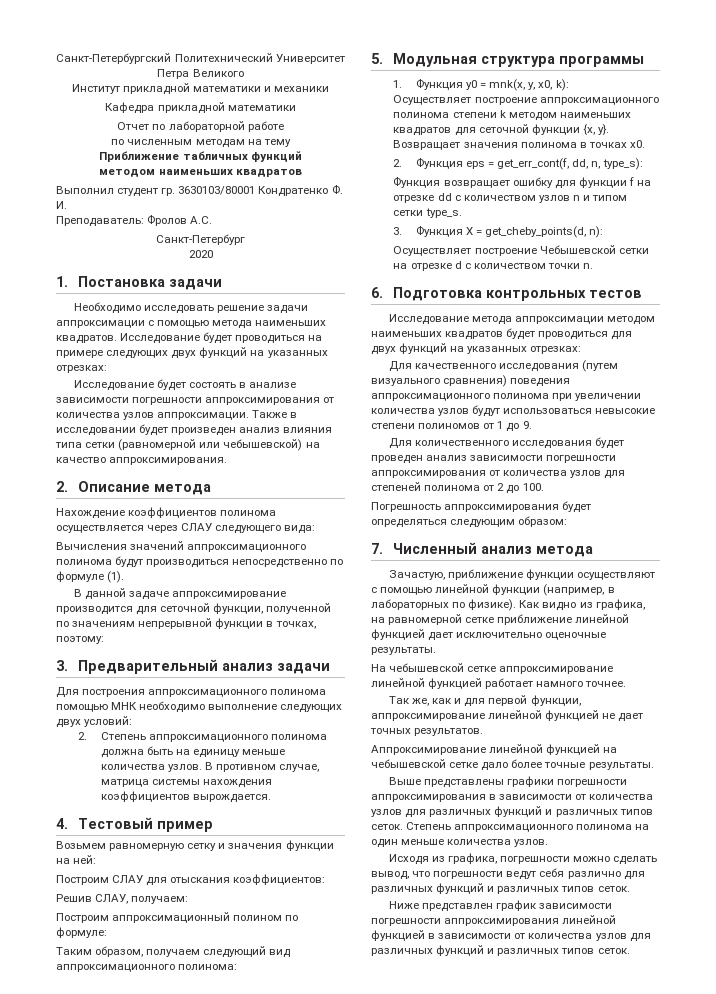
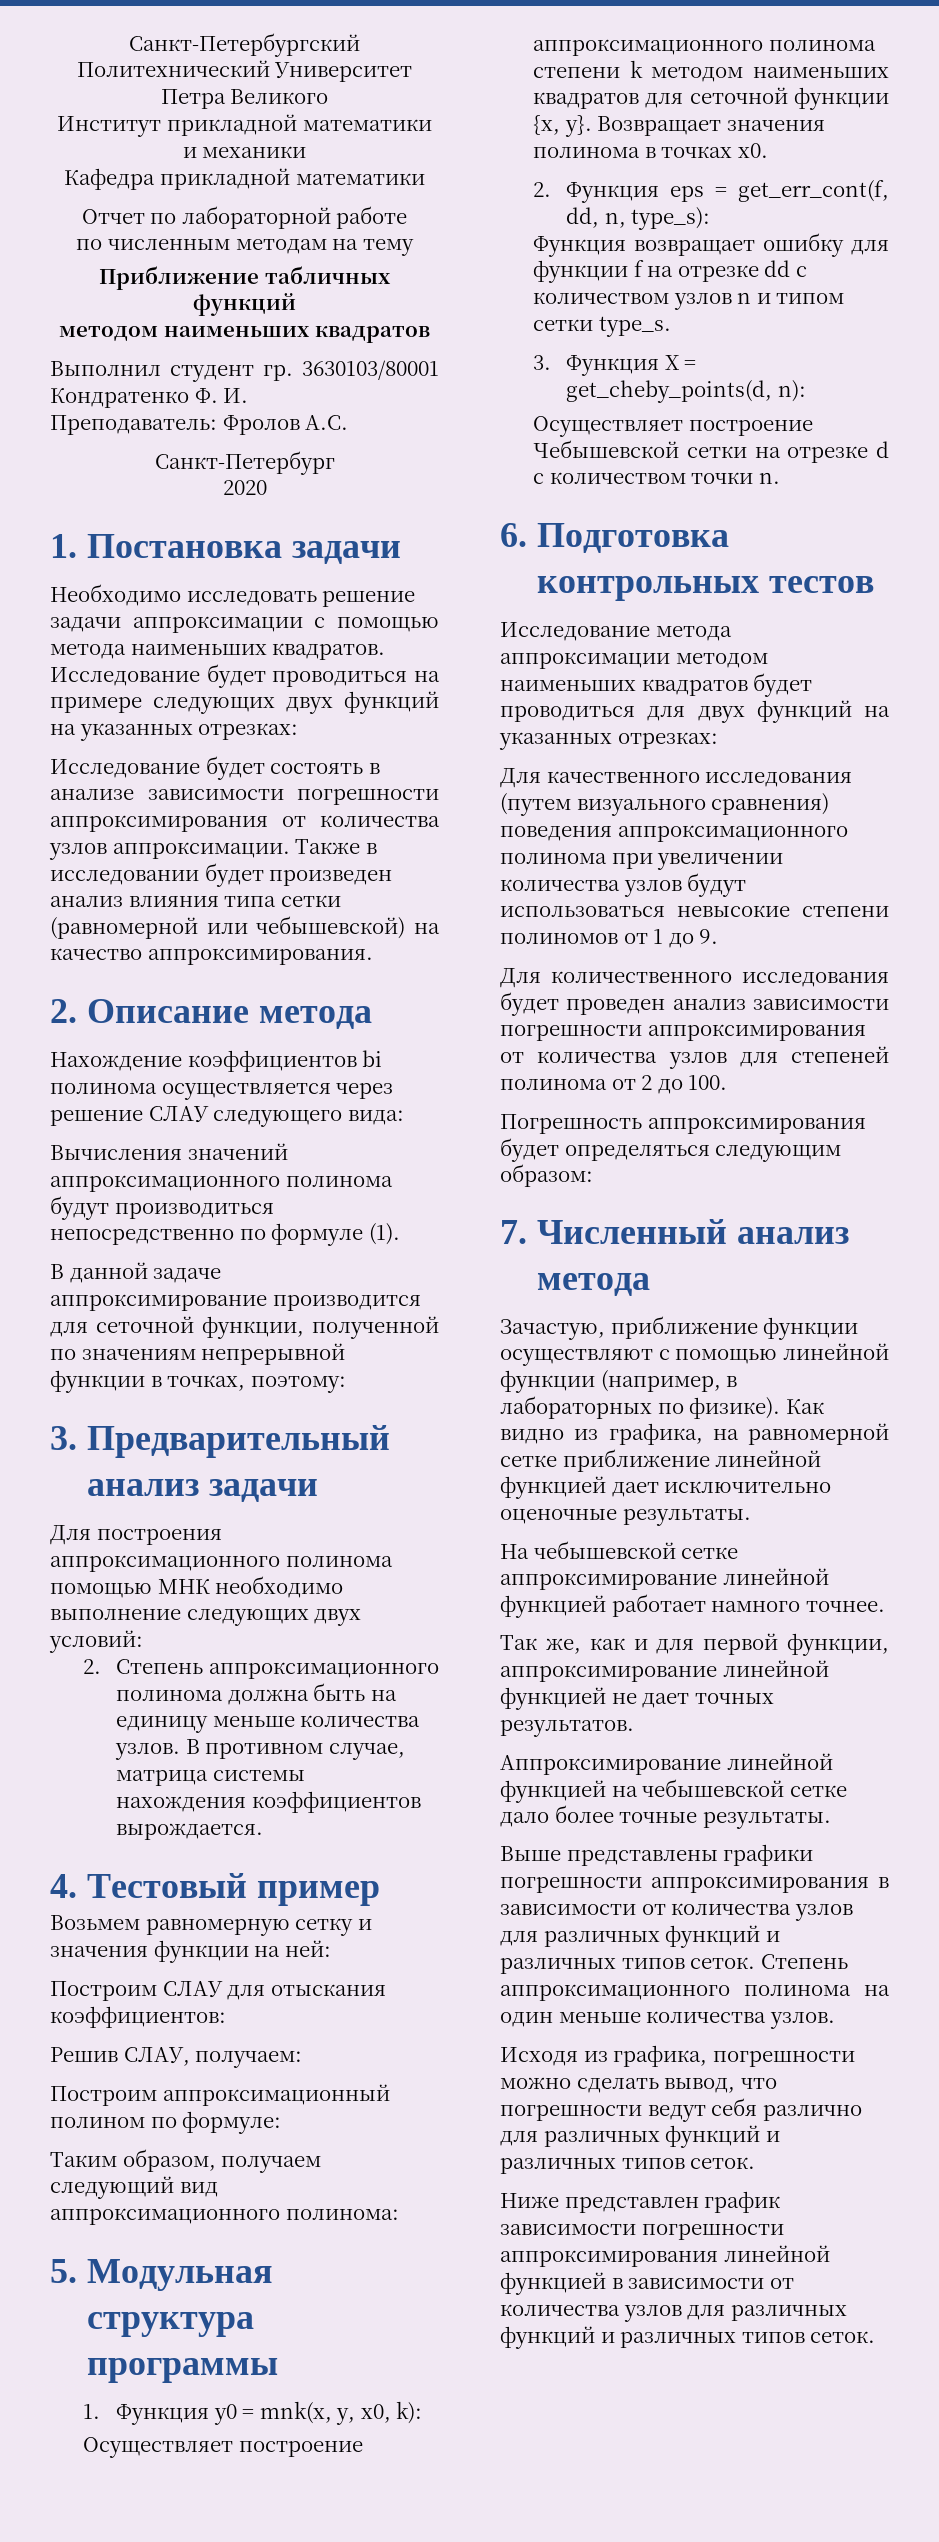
(218, 512) none -> [362,1050,383,1067] bi
(179, 529) none -> [50,1110,143,1126] решение

